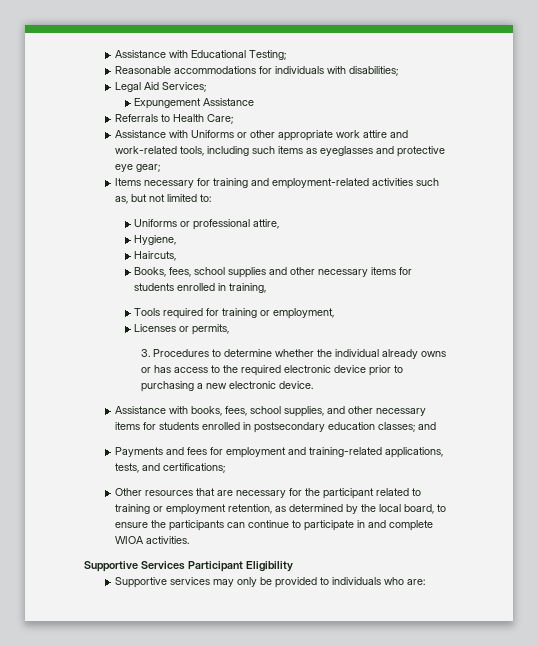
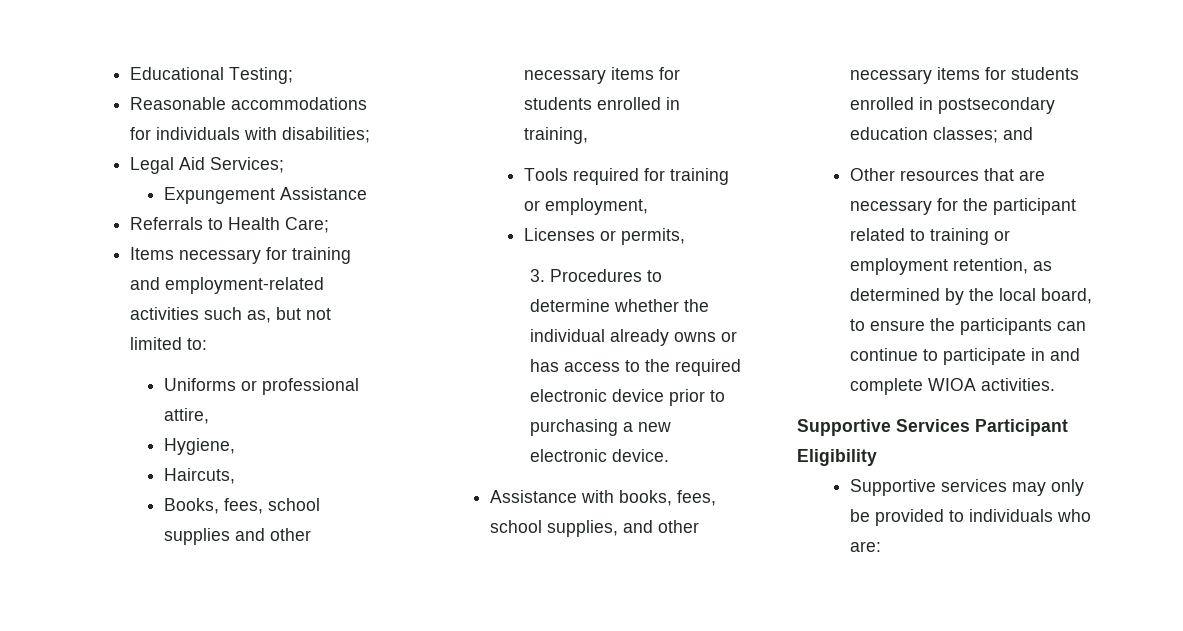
[115,50,189,58] Assistance with -> (130, 73) none
[115,130,409,141] [115,146,446,157] [115,164,161,172] // Assistance with Uniforms or other appropriate work attire and work-related tools, including such items as eyeglasses and protective eye gear; -> (330, 225) none
[115,447,444,458] [115,463,226,473] // Payments and fees for employment and training-related applications, tests, and certifications; -> (1034, 133) none

